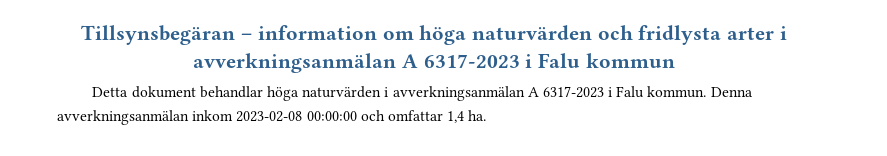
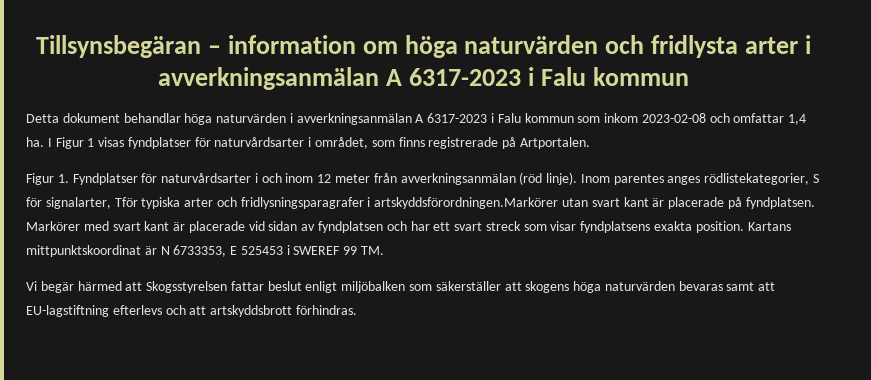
[647,86,753,98] [57,110,189,125] kommun. Denna avverkningsanmälan -> [524,113,601,123] kommun som
[306,111,357,121] 00:00:00 -> (706, 118) none
(487, 115) none -> [47,137,590,149] [26,172,820,185] [26,197,815,209] [26,221,791,233] [26,245,385,257] [26,281,776,293] [26,305,357,317] I Figur 1 visas fyndplatser för naturvårdsarter i området, som finns registrerade på Artportalen. // Figur 1. Fyndplatser för naturvårdsarter i och inom 12 meter från avverkningsanmälan (röd linje). Inom parentes anges rödlistekategorier, S för signalarter, Tför typiska arter och fridlysningsparagrafer i artskyddsförordningen.Markörer utan svart kant är placerade på fyndplatsen. Markörer med svart kant är placerade vid sidan av fyndplatsen och har ett svart streck som visar fyndplatsens exakta position. Kartans mittpunktskoordinat är N 6733353, E 525453 i SWEREF 99 TM. // Vi begär härmed att Skogsstyrelsen fattar beslut enligt miljöbalken som säkerställer att skogens höga naturvärden bevaras samt att EU-lagstiftning efterlevs och att artskyddsbrott förhindras.

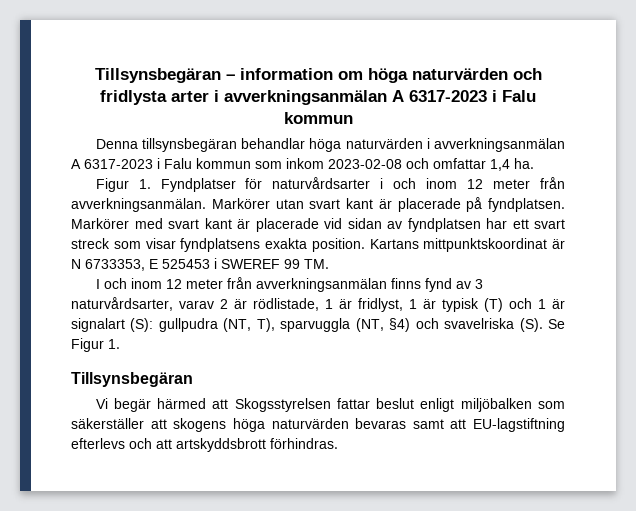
[26,113,120,123] Detta dokument -> [95,138,237,152] Denna tillsynsbegäran
[47,137,590,149] I Figur 1 visas fyndplatser för naturvårdsarter i området, som finns registrerade på Artportalen. -> (534, 163) none
[400,172,820,185] [26,197,559,209] avverkningsanmälan (röd linje). Inom parentes anges rödlistekategorier, S för signalarter, Tför typiska arter och fridlysningsparagrafer i artskyddsförordningen.Markörer -> [71,198,270,212] avverkningsanmälan. Markörer
[386,221,407,231] och -> (481, 225) none
(385, 250) none -> [95,277,483,292] [71,297,565,312] [71,318,565,332] [71,338,120,352] [71,372,193,387] // I och inom 12 meter från avverkningsanmälan finns fynd av 3 naturvårdsarter, varav 2 är rödlistade, 1 är fridlyst, 1 är typisk (T) och 1 är signalart (S): gullpudra (NT, T), sparvuggla (NT, §4) och svavelriska (S). Se Figur 1. // Tillsynsbegäran

